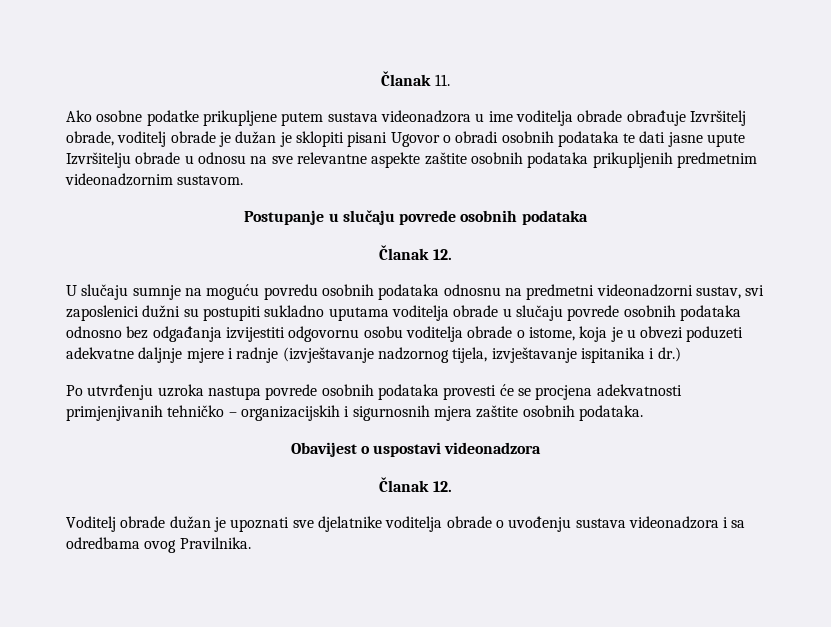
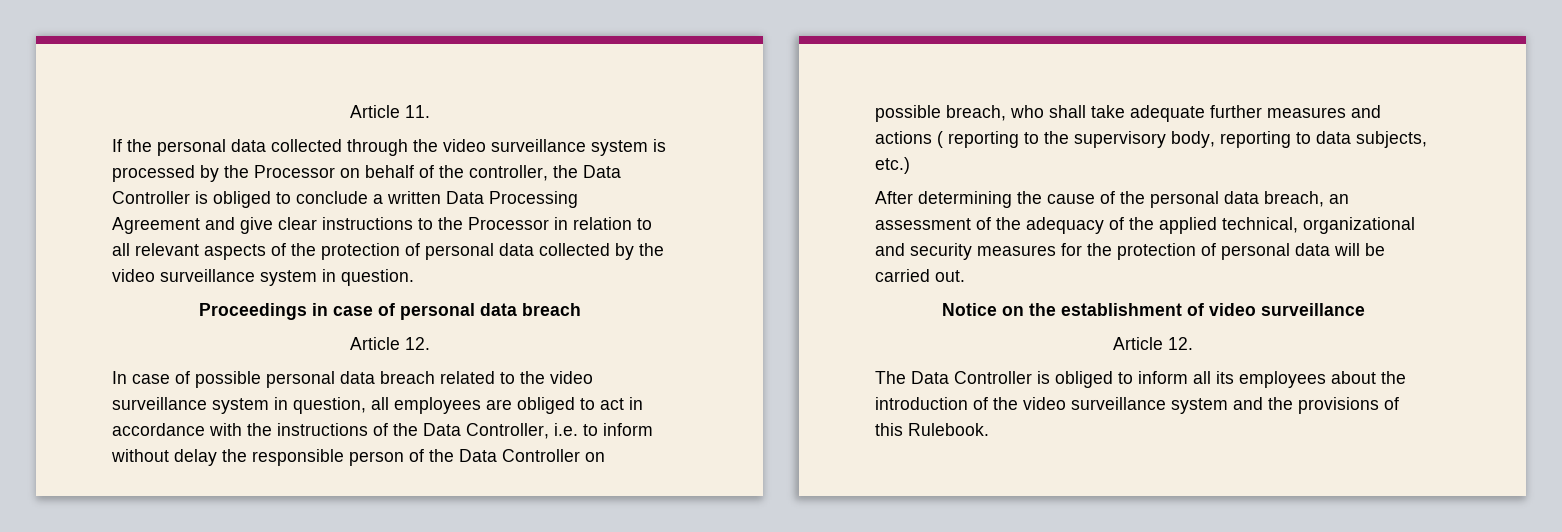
[381,71,432,86] Članak -> [350,105,400,118] Article
[66,110,746,126] [66,131,746,147] [66,152,757,168] [65,173,244,186] [244,210,588,225] [379,245,452,260] [66,284,765,300] [66,305,741,321] [66,326,744,342] [66,347,681,363] [66,384,682,400] [66,405,643,421] [290,442,542,457] [379,477,452,492] [66,516,746,532] [66,537,251,553] Ako osobne podatke prikupljene putem sustava videonadzora u ime voditelja obrade obrađuje Izvršitelj obrade, voditelj obrade je dužan je sklopiti pisani Ugovor o obradi osobnih podataka te dati jasne upute Izvršitelju obrade u odnosu na sve relevantne aspekte zaštite osobnih podataka prikupljenih predmetnim videonadzornim sustavom. // Postupanje u slučaju povrede osobnih podataka // Članak 12. // U slučaju sumnje na moguću povredu osobnih podataka odnosnu na predmetni videonadzorni sustav, svi zaposlenici dužni su postupiti sukladno uputama voditelja obrade u slučaju povrede osobnih podataka odnosno bez odgađanja izvijestiti odgovornu osobu voditelja obrade o istome, koja je u obvezi poduzeti adekvatne daljnje mjere i radnje (izvještavanje nadzornog tijela, izvještavanje ispitanika i dr.) // Po utvrđenju uzroka nastupa povrede osobnih podataka provesti će se procjena adekvatnosti primjenjivanih tehničko – organizacijskih i sigurnosnih mjera zaštite osobnih podataka. // Obavijest o uspostavi videonadzora // Članak 12. // Voditelj obrade dužan je upoznati sve djelatnike voditelja obrade o uvođenju sustava videonadzora i sa odredbama ovog Pravilnika. -> [112,139,666,156] [112,165,621,182] [112,191,578,208] [112,217,652,234] [112,243,664,260] [112,269,414,286] [199,303,581,320] [350,337,430,350] [112,371,593,388] [112,397,643,414] [112,423,653,439] [111,449,605,466] [875,105,1381,122] [875,131,1427,148] [875,157,910,174] [875,191,1349,208] [875,217,1415,234] [875,243,1385,260] [875,269,965,282] [941,303,1365,316] [1113,337,1193,350] [875,371,1406,388] [875,397,1399,414] [875,423,989,436] If the personal data collected through the video surveillance system is processed by the Processor on behalf of the controller, the Data Controller is obliged to conclude a written Data Processing Agreement and give clear instructions to the Processor in relation to all relevant aspects of the protection of personal data collected by the video surveillance system in question. // Proceedings in case of personal data breach // Article 12. // In case of possible personal data breach related to the video surveillance system in question, all employees are obliged to act in accordance with the instructions of the Data Controller, i.e. to inform without delay the responsible person of the Data Controller on possible breach, who shall take adequate further measures and actions ( reporting to the supervisory body, reporting to data subjects, etc.) // After determining the cause of the personal data breach, an assessment of the adequacy of the applied technical, organizational and security measures for the protection of personal data will be carried out. // Notice on the establishment of video surveillance // Article 12. // The Data Controller is obliged to inform all its employees about the introduction of the video surveillance system and the provisions of this Rulebook.

